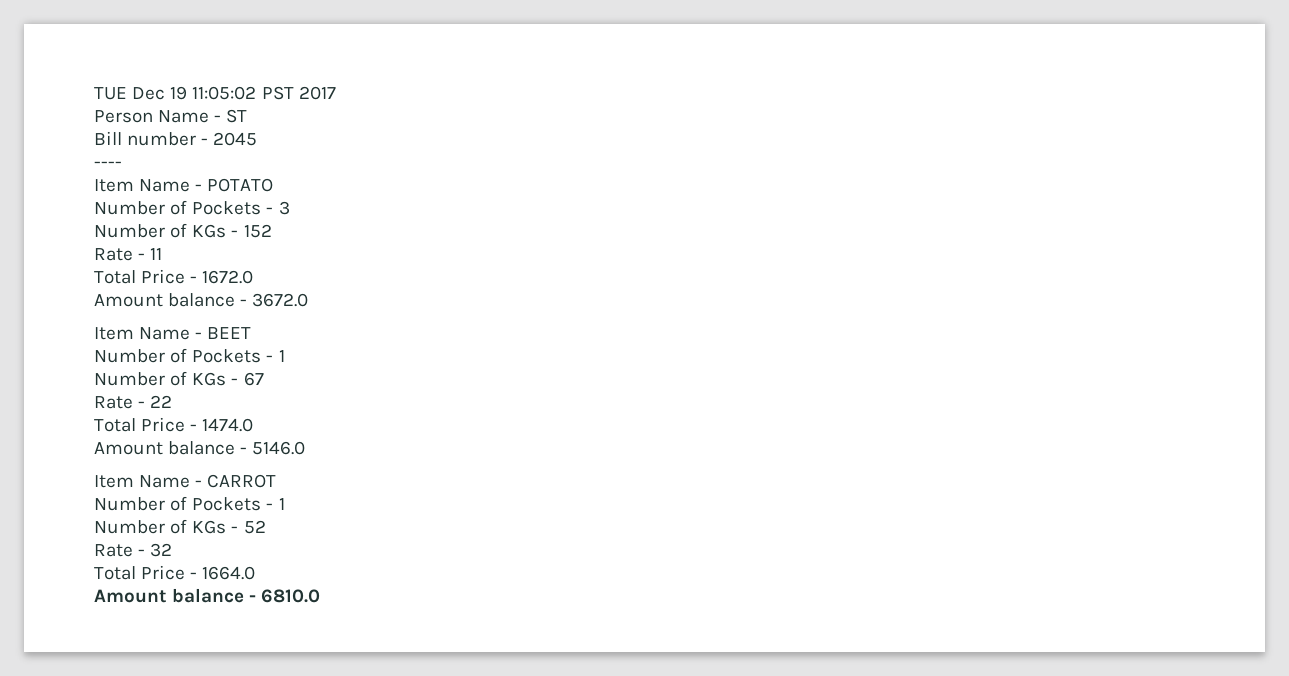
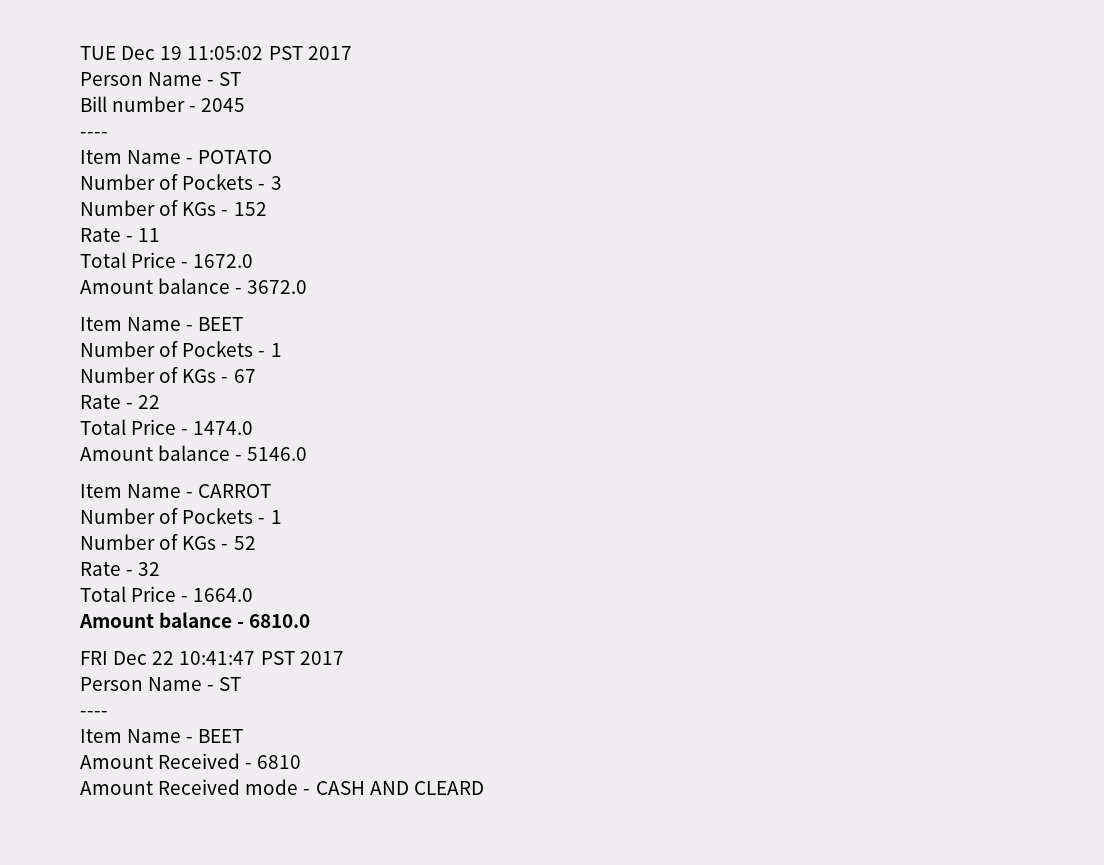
(321, 596) none -> [80,651,344,665] [80,677,242,691] [80,711,108,717] [80,729,244,743] [80,753,302,769] [80,779,484,795] // FRI Dec 22 10:41:47 PST 2017 // Person Name - ST // ---- // Item Name - BEET // Amount Received - 6810 // Amount Received mode - CASH AND CLEARD

